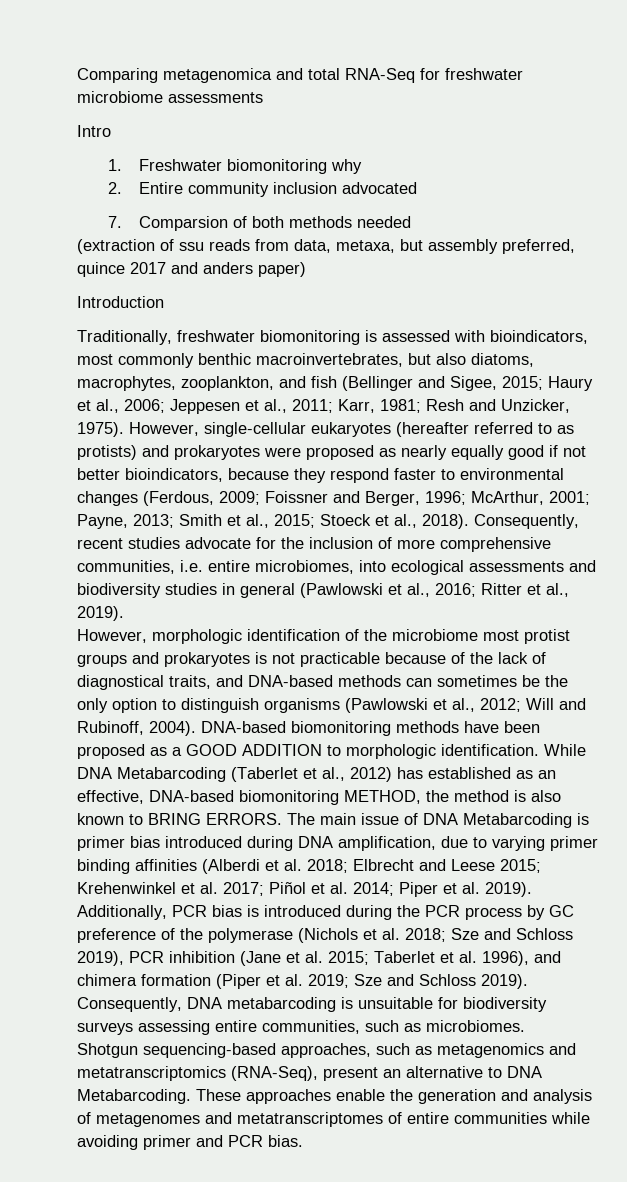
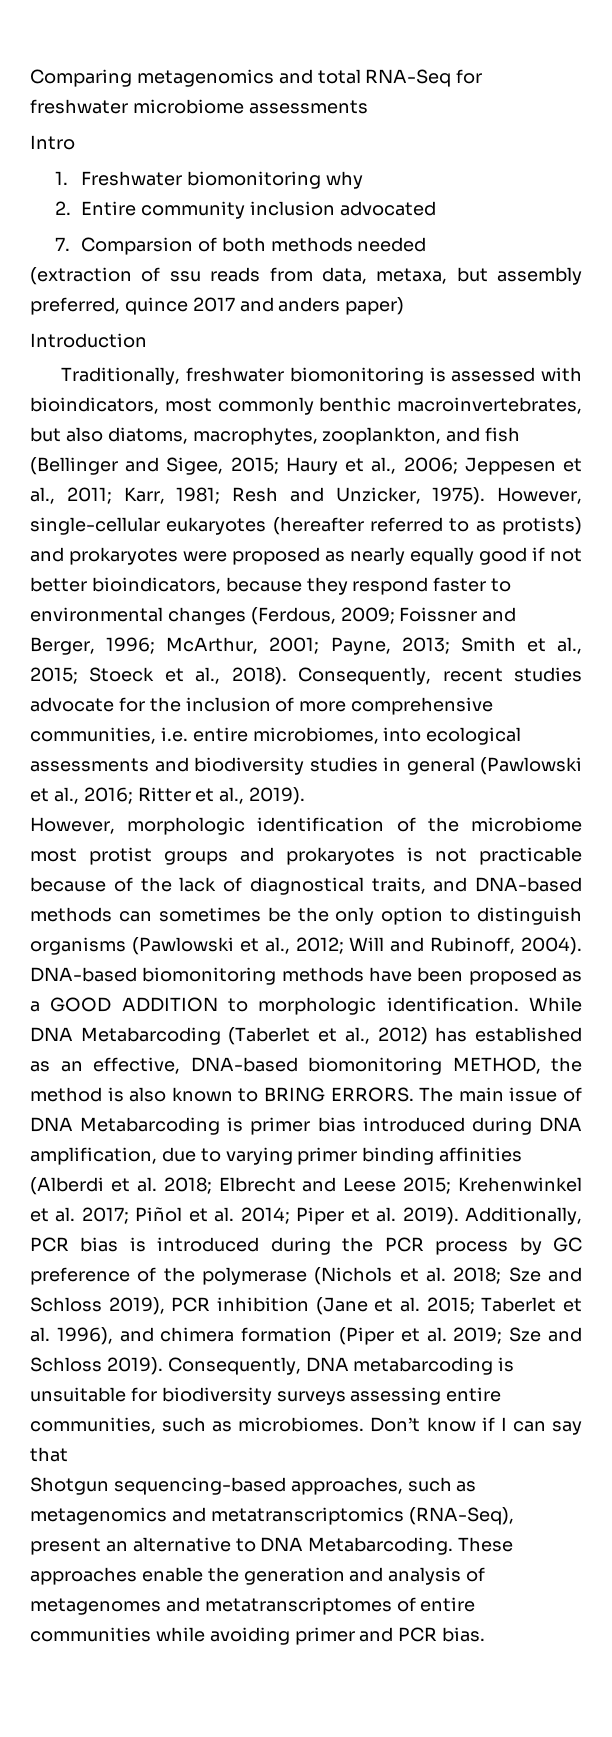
[163,68,272,83] metagenomica -> [136,69,274,87] metagenomics
(525, 1026) none -> [370,1417,582,1435] [30,1447,68,1462] Don’t know if I can say that

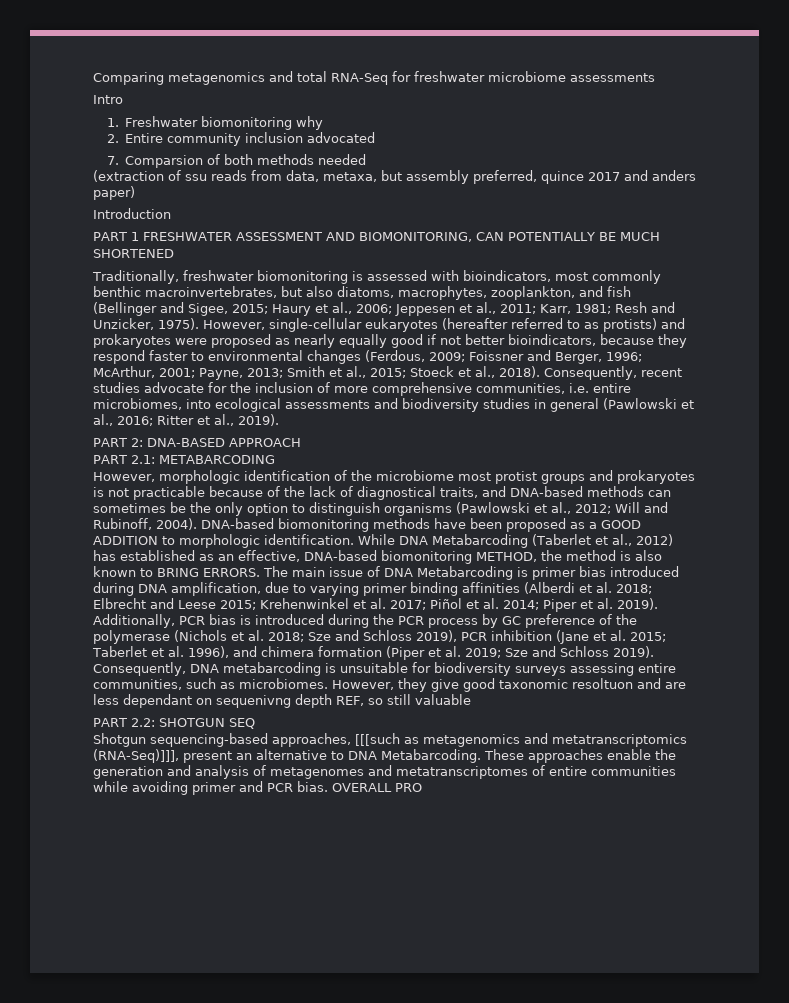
(147, 340) none -> [93,232,660,242] [93,249,174,258] // PART 1 FRESHWATER ASSESSMENT AND BIOMONITORING, CAN POTENTIALLY BE MUCH SHORTENED
(306, 796) none -> [93,438,301,447] [93,455,275,464] // PART 2: DNA-BASED APPROACH // PART 2.1: METABARCODING
[370,1417,582,1435] [30,1447,68,1462] Don’t know if I can say that -> [332,678,686,692] [93,694,471,708] [93,718,255,729] However, they give good taxonomic resoltuon and are less dependant on sequenivng depth REF, so still valuable // PART 2.2: SHOTGUN SEQ
[407,1477,452,1492] such -> [355,733,400,746] [[[such
[408,1507,514,1525] (RNA-Seq), -> [93,749,179,763] (RNA-Seq)]]],
(486, 1634) none -> [332,783,422,792] OVERALL PRO

